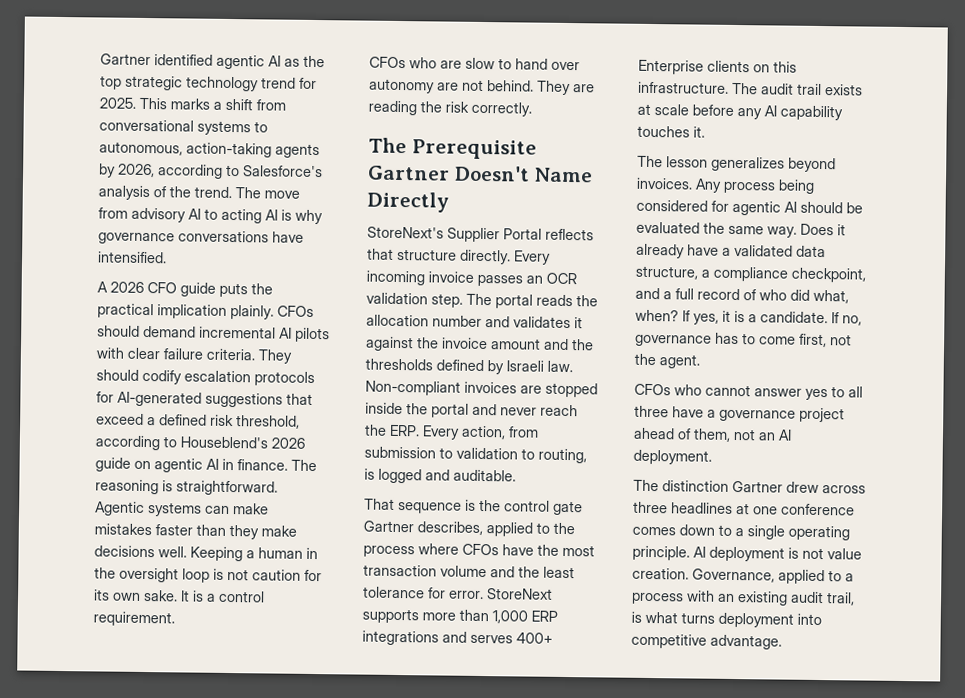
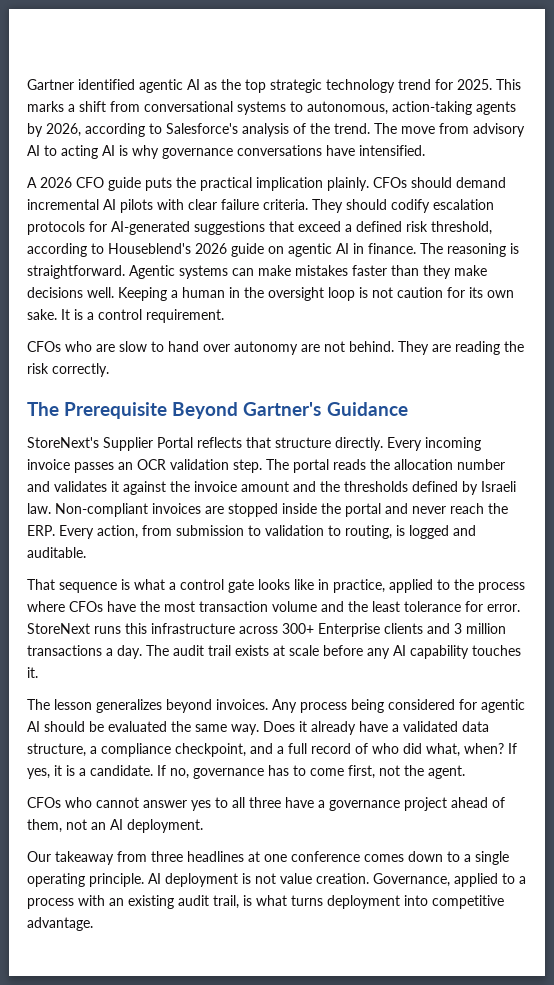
[368,165,594,183] [367,191,449,213] Gartner Doesn't Name Directly -> [172,402,408,419] Beyond Gartner's Guidance
[479,499,583,516] [363,520,483,536] the control gate Gartner describes, -> [134,579,385,593] what a control gate looks like in practice,
[362,608,558,624] [362,630,553,646] [638,59,797,75] [638,81,729,94] supports more than 1,000 ERP integrations and serves 400+ Enterprise clients on this infrastructure. -> [94,623,506,637] [27,645,142,659] runs this infrastructure across 300+ Enterprise clients and 3 million transactions a day.
[633,479,866,494] The distinction Gartner drew across -> [27,851,147,865] Our takeaway from

